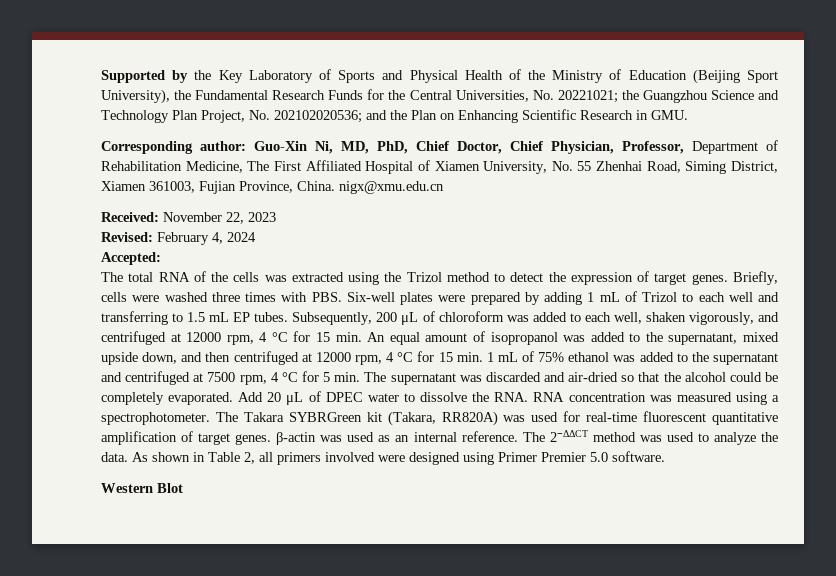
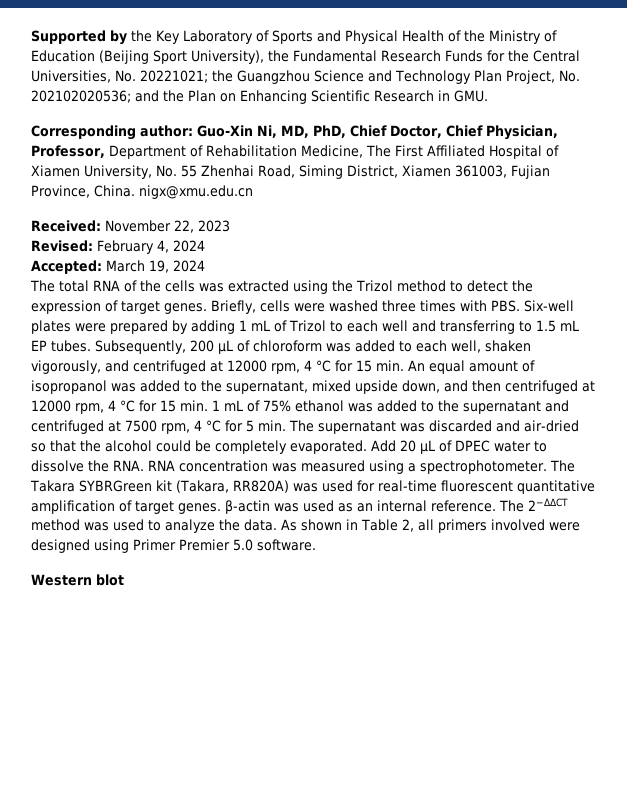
(161, 258) none -> [106,260,205,273] March 19, 2024
[157,483,183,493] Blot -> [96,574,124,586] blot

